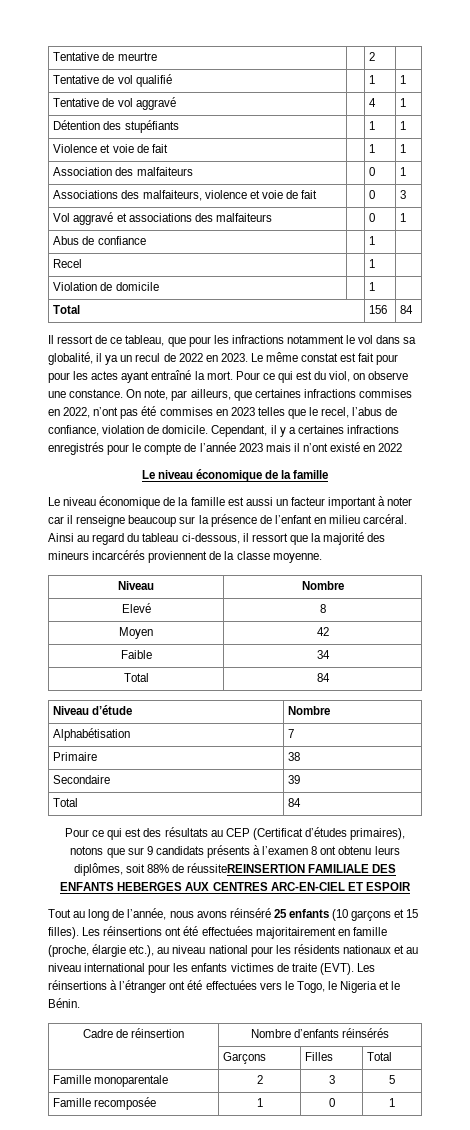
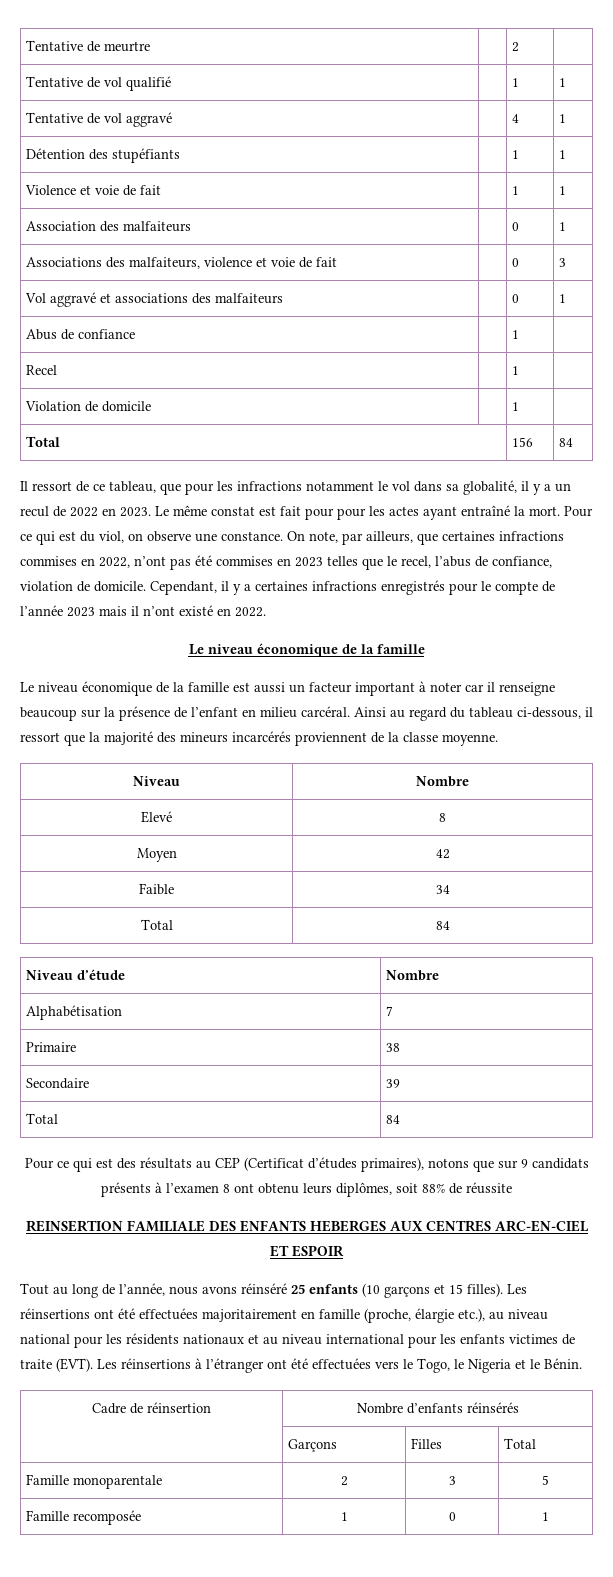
[105,355,119,365] ya -> [533,484,551,495] y a
[378,443,403,452] 2022 -> [235,607,266,617] 2022.
[187,863,306,873] réussiteREINSERTION -> [466,1182,512,1194] [25,1220,123,1232] réussite // REINSERTION

